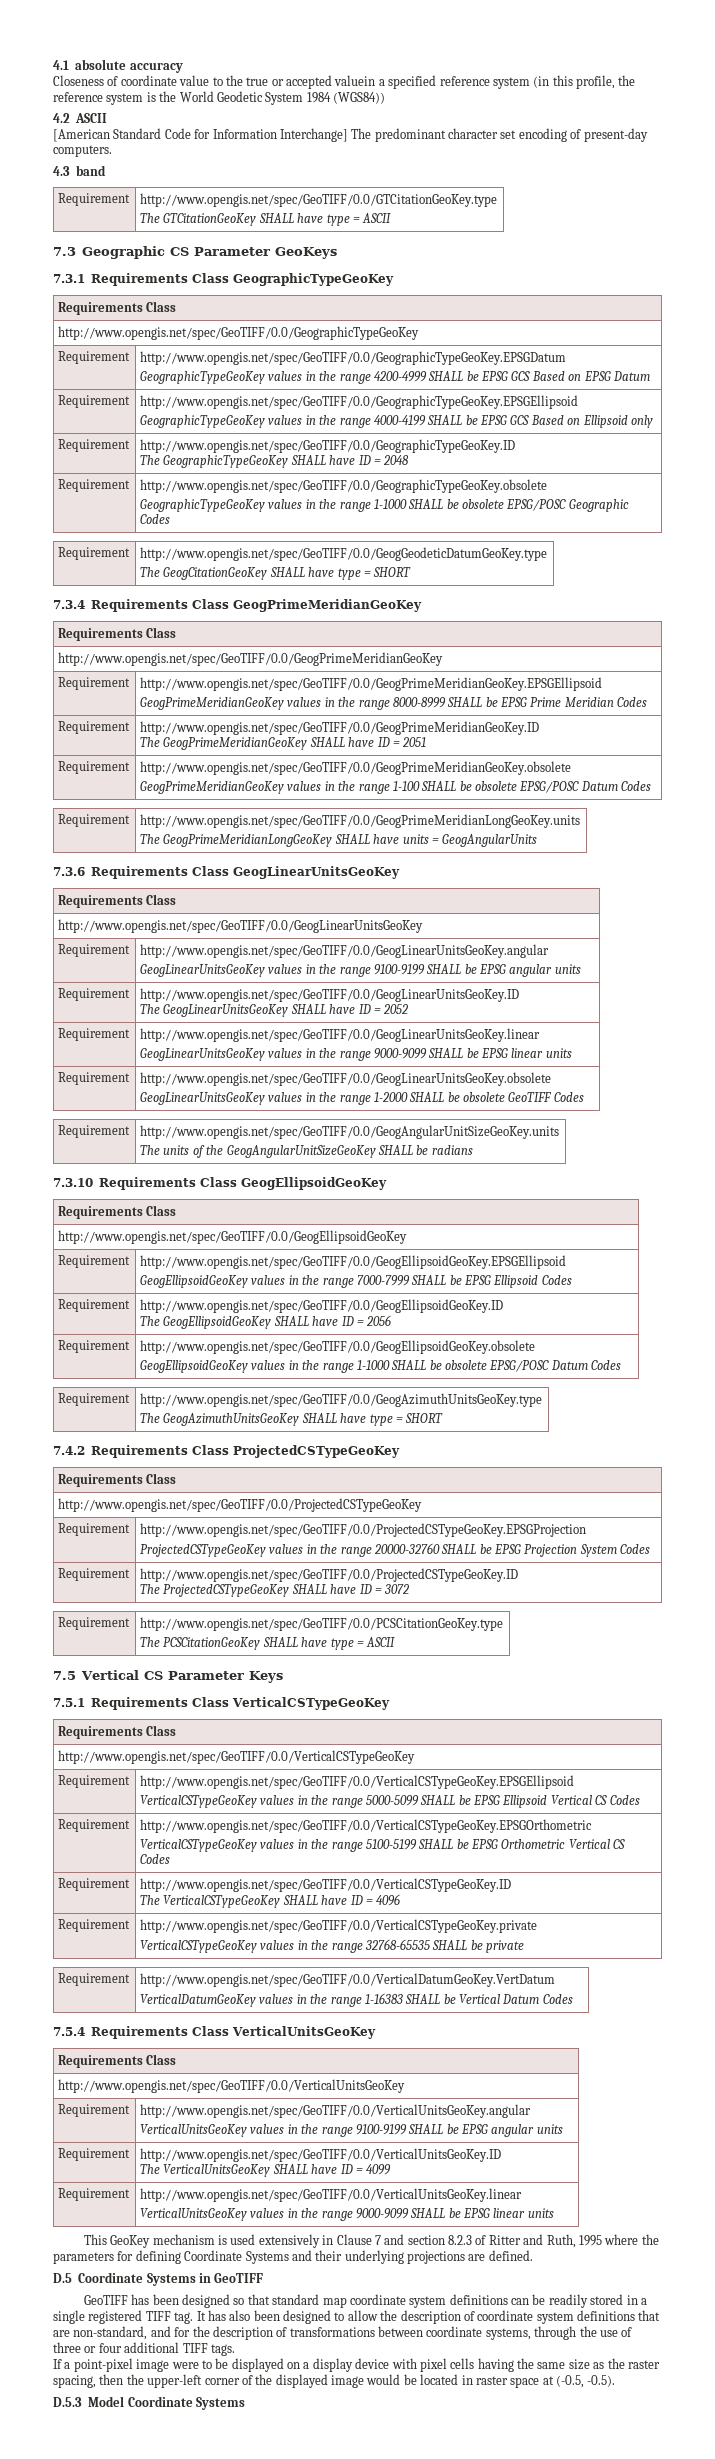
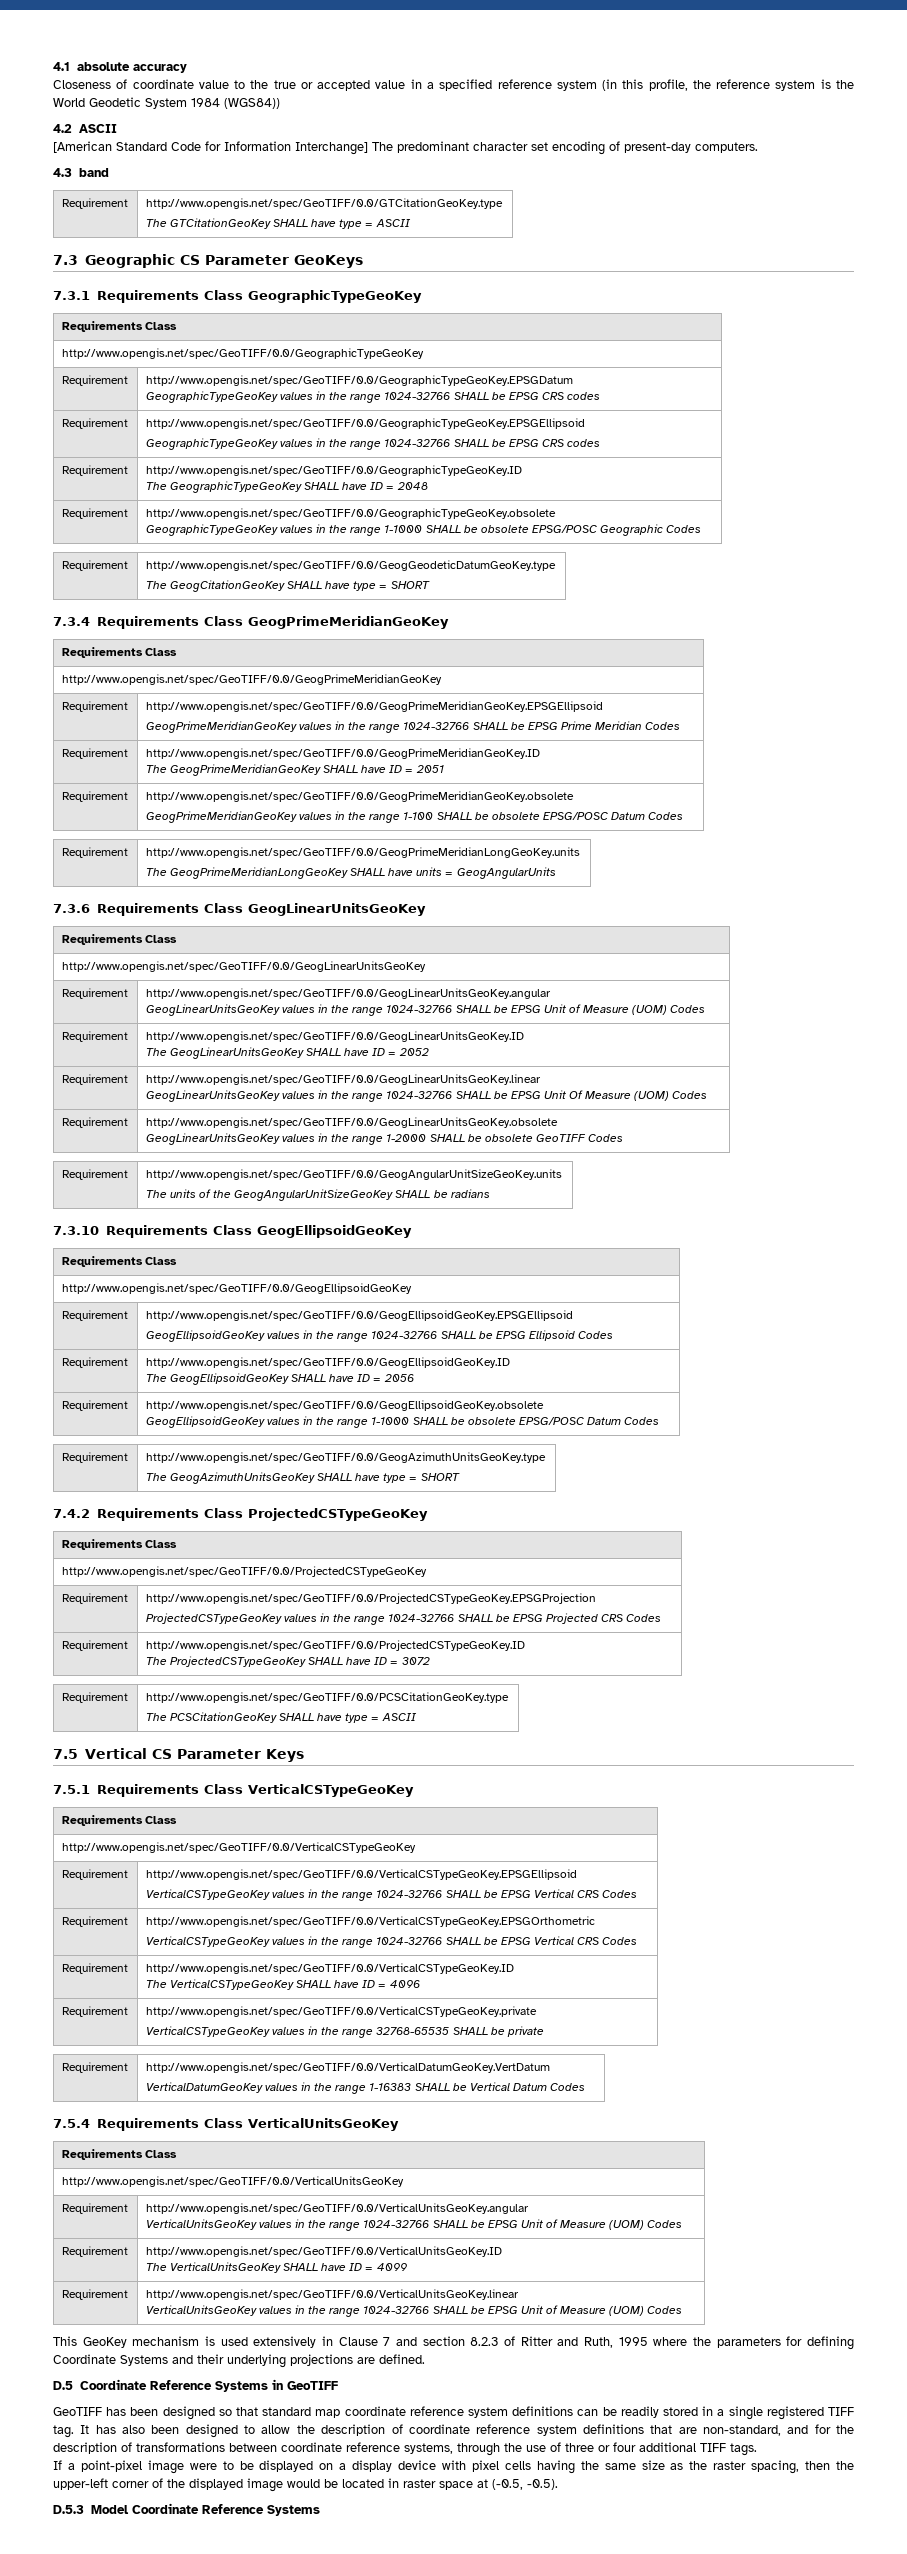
[334,75,376,86] valuein -> [375,79,422,89] value in
[373,371,650,382] 4200-4999 SHALL be EPSG GCS Based on EPSG Datum -> [384,392,600,400] 1024-32766 SHALL be EPSG CRS codes
[373,415,653,428] 4000-4199 SHALL be EPSG GCS Based on Ellipsoid only -> [384,439,600,447] 1024-32766 SHALL be EPSG CRS codes
[392,697,446,708] 8000-8999 -> [403,722,470,730] 1024-32766
[373,964,581,977] 9100-9199 SHALL be EPSG angular units -> [386,1004,706,1015] 1024-32766 SHALL be EPSG Unit of Measure (UOM) Codes
[373,1048,572,1059] 9000-9099 SHALL be EPSG linear units -> [386,1090,708,1101] 1024-32766 SHALL be EPSG Unit Of Measure (UOM) Codes
[356,1275,410,1286] 7000-7999 -> [371,1331,438,1339] 1024-32766
[373,1543,617,1557] 20000-32760 SHALL be EPSG Projection System -> [388,1613,623,1624] 1024-32766 SHALL be EPSG Projected CRS
[365,1795,608,1808] 5000-5099 SHALL be EPSG Ellipsoid Vertical CS -> [376,1889,599,1898] 1024-32766 SHALL be EPSG Vertical CRS
[365,1839,626,1850] 5100-5199 SHALL be EPSG Orthometric Vertical CS -> [376,1936,599,1945] 1024-32766 SHALL be EPSG Vertical CRS
[355,2124,563,2137] 9100-9199 SHALL be EPSG angular units -> [363,2219,683,2230] 1024-32766 SHALL be EPSG Unit of Measure (UOM) Codes
[355,2208,554,2219] 9000-9099 SHALL be EPSG linear units -> [363,2305,683,2316] 1024-32766 SHALL be EPSG Unit of Measure (UOM) Codes
(144, 2277) none -> [149,2380,212,2390] Reference
(406, 2299) none -> [409,2406,464,2416] reference
(534, 2315) none -> [476,2424,531,2434] reference
(483, 2331) none -> [346,2442,400,2452] reference
(193, 2401) none -> [201,2504,264,2514] Reference

